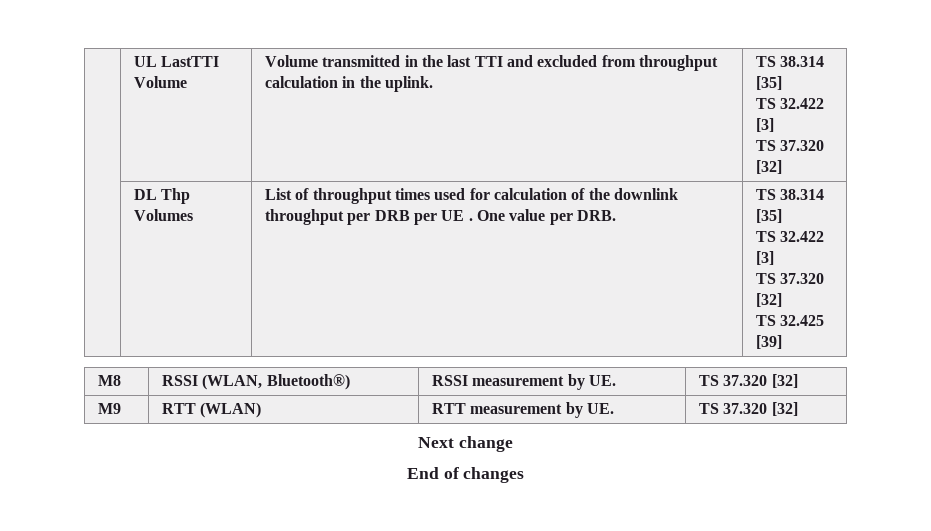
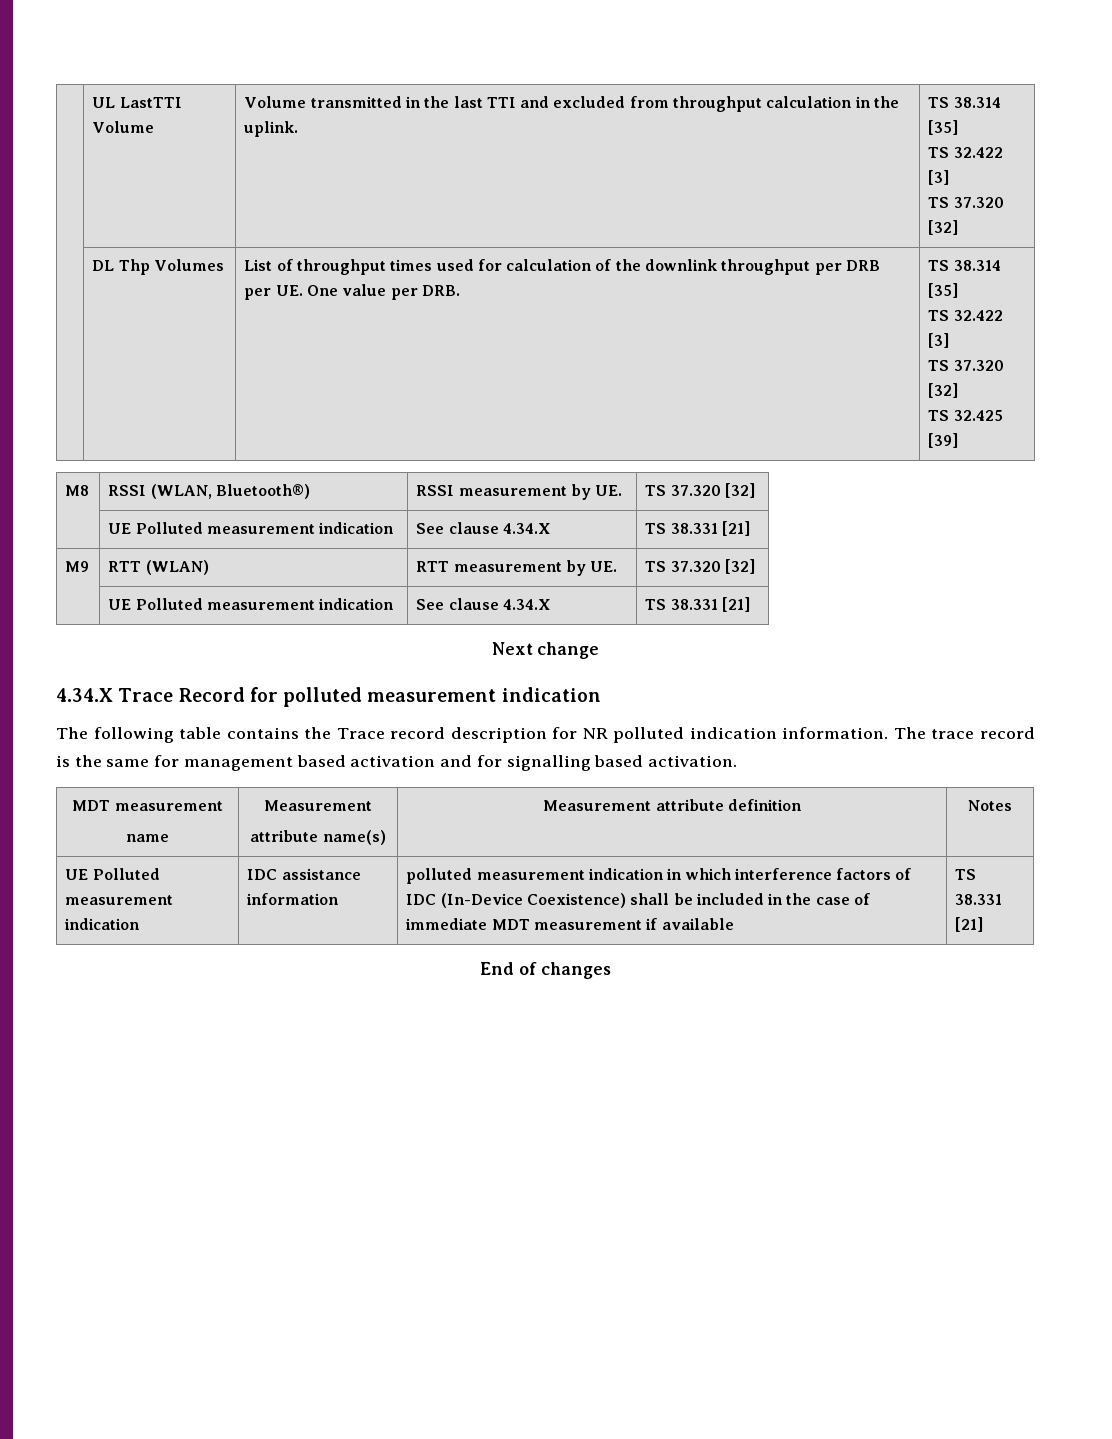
[441,210,473,221] UE . -> [275,285,303,296] UE.
(798, 381) none -> [108,522,395,534] [416,522,550,534] [645,521,750,536] // | UE Polluted measurement indication | See clause 4.34.X | TS 38.331 [21]
[418,436,513,452] // Next change -> [108,598,395,610] [416,598,550,610] [645,597,750,612] [491,642,600,659] [56,687,601,707] [56,727,1035,743] [56,755,737,771] [72,800,223,811] [126,834,169,842] [264,800,372,811] [250,830,386,845] [543,799,802,811] [968,800,1012,811] [65,868,160,880] [65,895,174,905] [64,918,141,930] [247,868,361,880] [246,893,340,905] [406,868,912,884] [406,893,871,908] [405,918,734,930] [955,869,977,880] [955,894,1003,905] [955,917,984,932] // | UE Polluted measurement indication | See clause 4.34.X | TS 38.331 [21] // Next change // 4.34.X Trace Record for polluted measurement indication // The following table contains the Trace record description for NR polluted indication information. The trace record is the same for management based activation and for signalling based activation. // MDT measurement // name | Measurement // attribute name(s) | Measurement attribute definition | Notes // UE Polluted measurement indication | IDC assistance information | polluted measurement indication in which interference factors of IDC (In-Device Coexistence) shall be included in the case of immediate MDT measurement if available | TS 38.331 [21]

